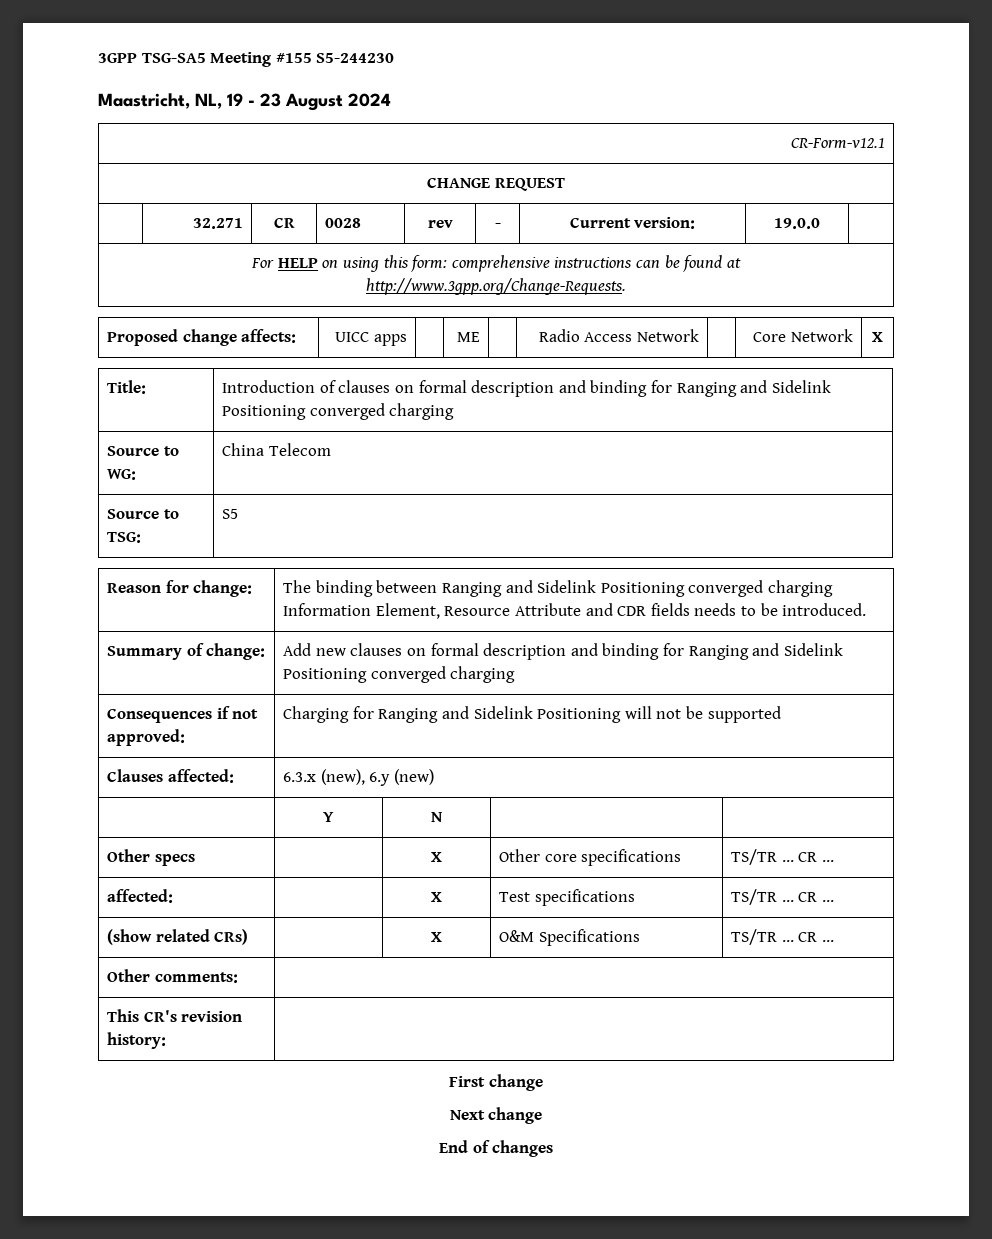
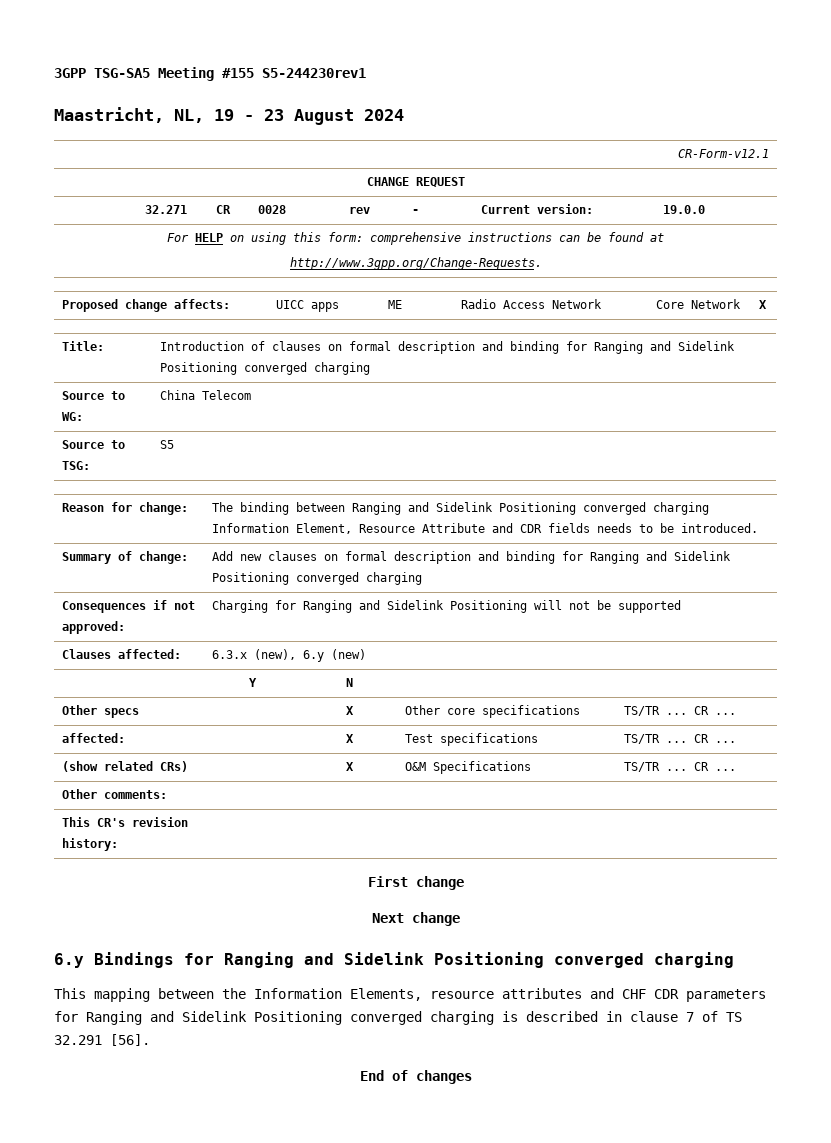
[316,53,395,63] S5-244230 -> [262,68,366,78] S5-244230rev1
(543, 1115) none -> [54,952,734,968] [54,988,766,1002] [54,1011,742,1025] [54,1034,150,1046] // 6.y Bindings for Ranging and Sidelink Positioning converged charging // This mapping between the Information Elements, resource attributes and CHF CDR parameters for Ranging and Sidelink Positioning converged charging is described in clause 7 of TS 32.291 [56].

